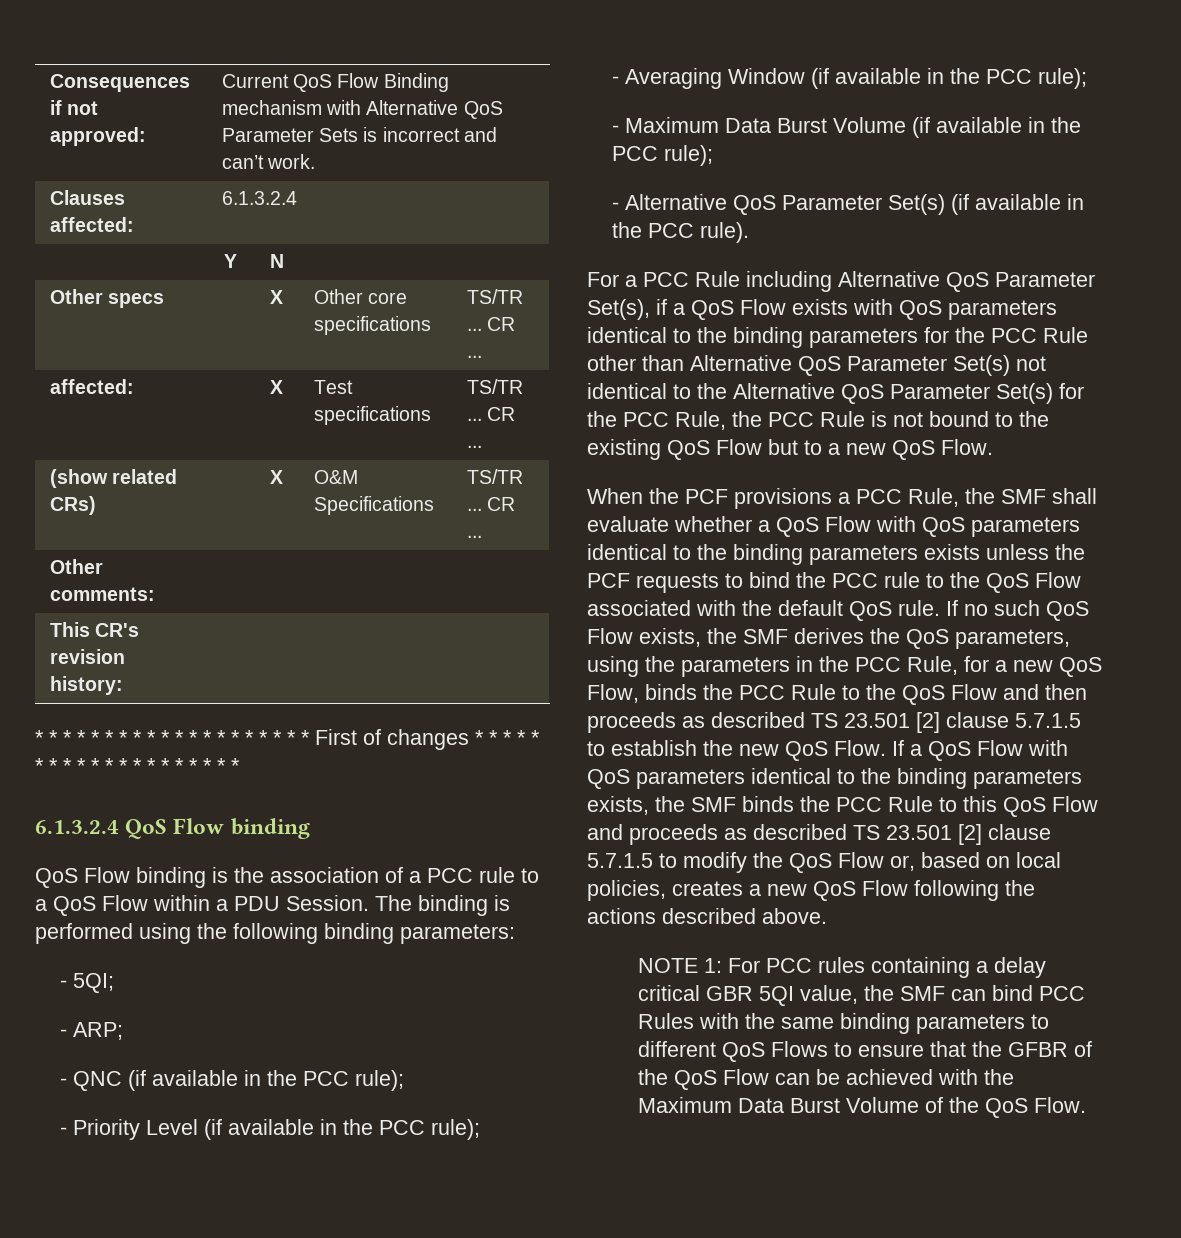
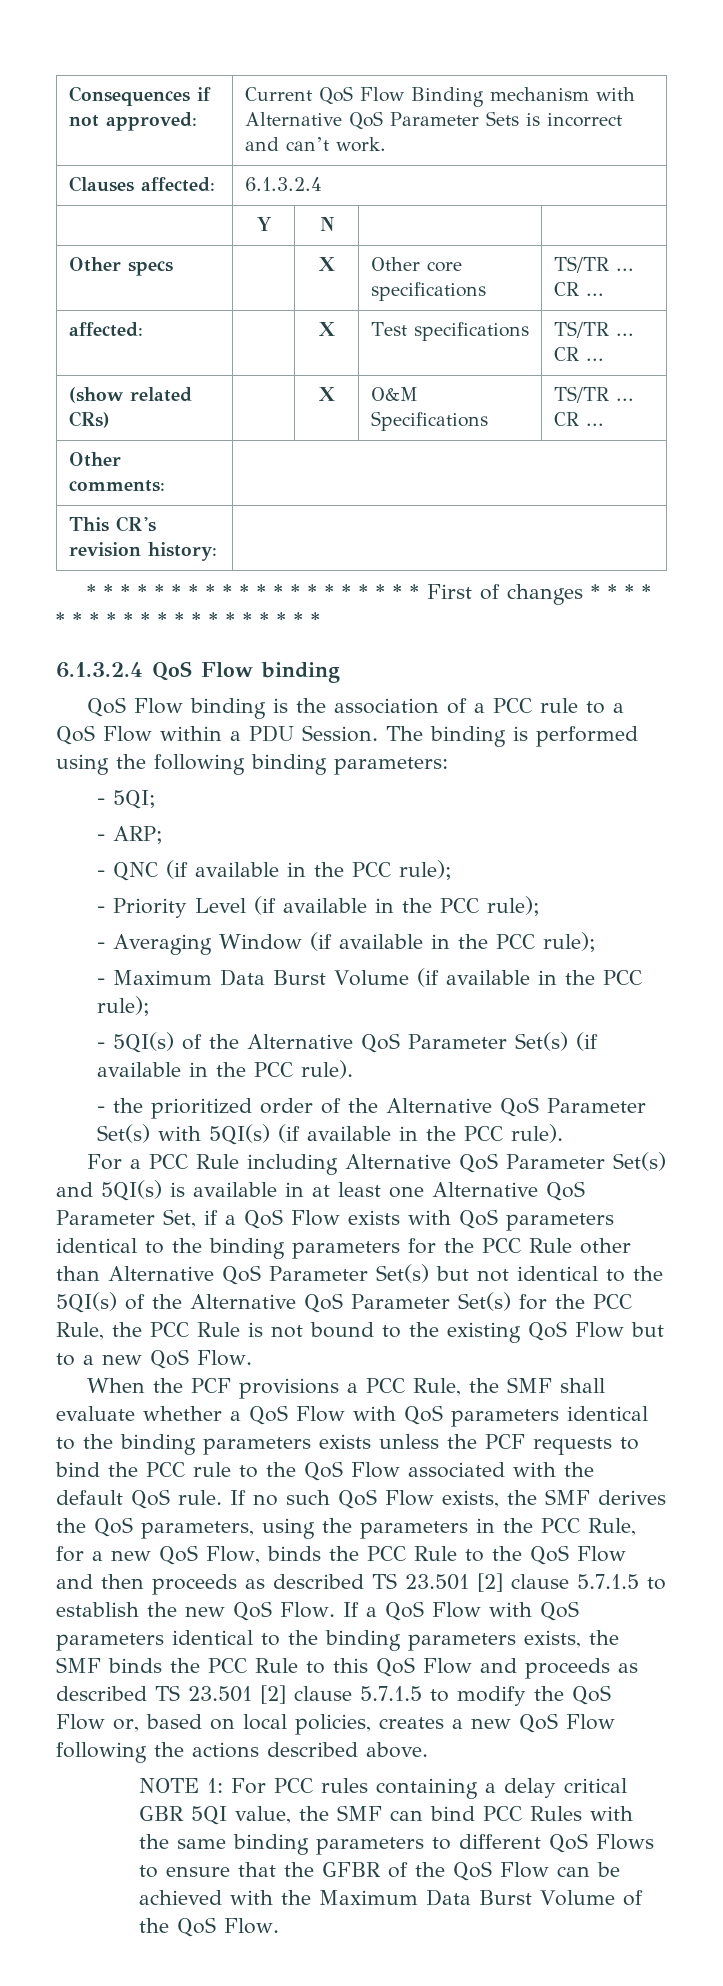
(620, 206) none -> [113,1032,240,1053] 5QI(s) of the
(750, 232) none -> [97,1097,647,1119] [97,1124,564,1145] // - the prioritized order of the Alternative QoS Parameter Set(s) with 5QI(s) (if available in the PCC rule).
[587,299,650,320] Set(s), -> [612,1152,666,1171] [56,1180,585,1201] [56,1209,196,1228] Set(s) and 5QI(s) is available in at least one Alternative QoS Parameter Set,
(1010, 365) none -> [435,1266,469,1281] but
(727, 391) none -> [56,1292,182,1313] 5QI(s) of the

